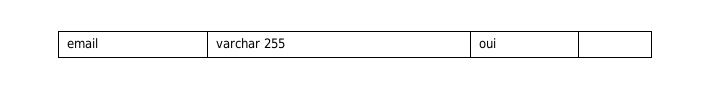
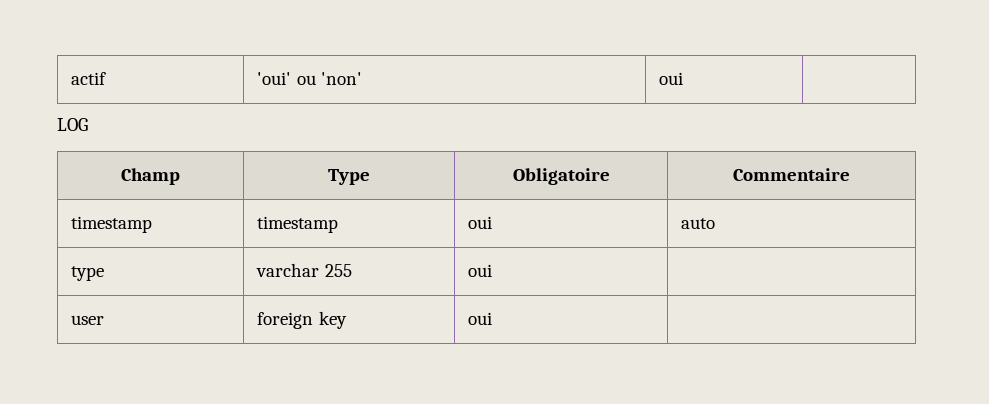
[67,38,99,49] email -> [71,72,107,85] [257,72,362,85] [659,72,684,85] [57,118,88,131] [121,168,180,185] [328,169,370,185] [512,168,610,185] [733,168,850,181] [71,216,153,233] [257,216,339,233] [468,216,493,229] [681,218,716,229] [71,266,105,281] actif | 'oui' ou 'non' | oui | // LOG // Champ | Type | Obligatoire | Commentaire // timestamp | timestamp | oui | auto // type
(497, 43) none -> [71,315,105,325] [257,311,347,329] [468,312,493,325] // user | foreign key | oui |

